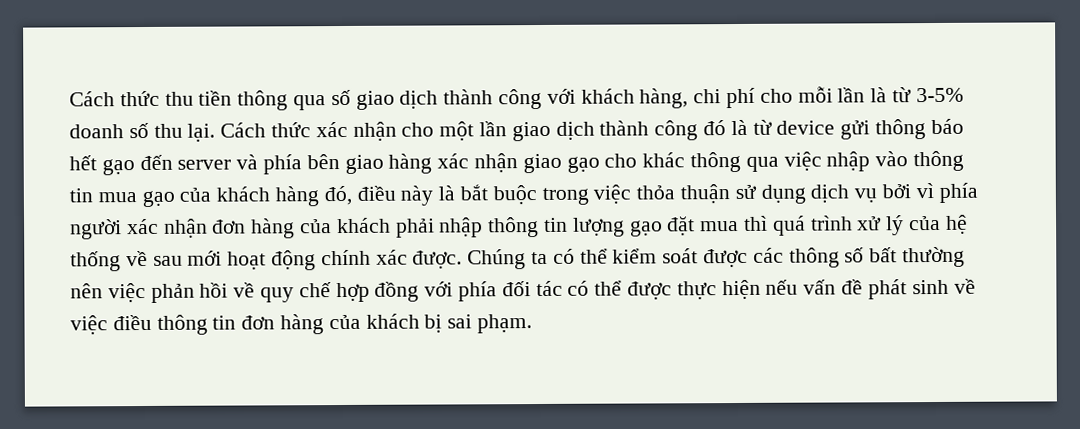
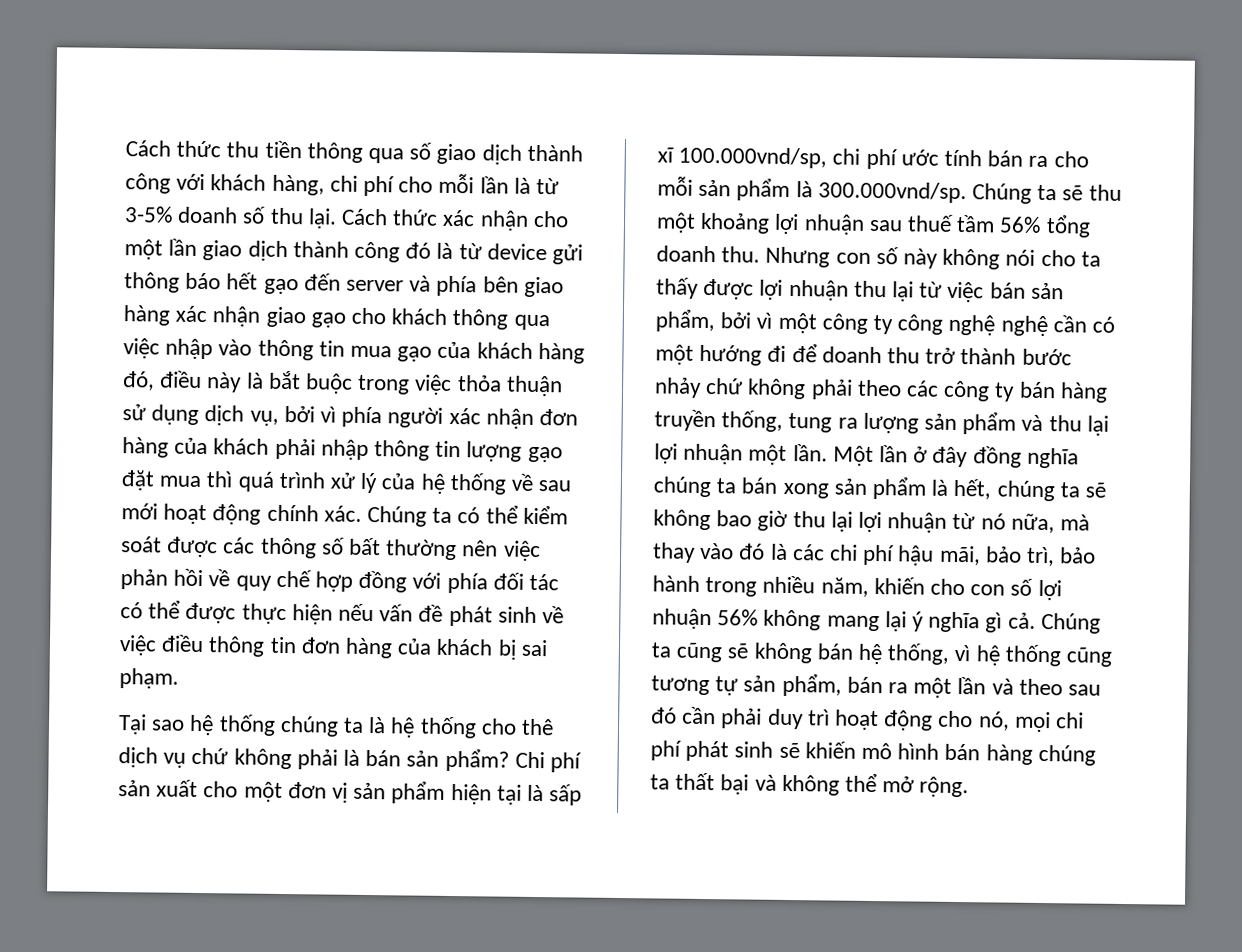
[642,152,686,168] khác -> [391,308,448,325] khách
[854,188,878,203] vụ -> [249,410,279,426] vụ,
[375,249,463,269] xác được. -> [323,505,362,522] xác.
(533, 324) none -> [118,714,555,739] [118,747,583,773] [118,779,583,806] [657,146,1089,170] [657,176,1122,204] [656,212,1091,238] [656,245,1101,270] [656,277,1064,303] [655,309,1116,337] [655,344,1072,366] [654,377,1108,403] [654,409,1109,436] [654,443,1079,469] [653,476,1107,502] [653,509,1091,534] [652,542,1097,567] [652,575,1062,601] [652,608,1101,634] [651,642,1113,667] [651,673,1102,698] [651,706,1085,733] [650,740,1096,766] [650,772,970,798] // Tại sao hệ thống chúng ta là hệ thống cho thê dịch vụ chứ không phải là bán sản phẩm? Chi phí sản xuất cho một đơn vị sản phẩm hiện tại là sấp xĩ 100.000vnd/sp, chi phí ước tính bán ra cho mỗi sản phẩm là 300.000vnd/sp. Chúng ta sẽ thu một khoảng lợi nhuận sau thuế tầm 56% tổng doanh thu. Nhưng con số này không nói cho ta thấy được lợi nhuận thu lại từ việc bán sản phẩm, bởi vì một công ty công nghệ nghệ cần có một hướng đi để doanh thu trở thành bước nhảy chứ không phải theo các công ty bán hàng truyền thống, tung ra lượng sản phẩm và thu lại lợi nhuận một lần. Một lần ở đây đồng nghĩa chúng ta bán xong sản phẩm là hết, chúng ta sẽ không bao giờ thu lại lợi nhuận từ nó nữa, mà thay vào đó là các chi phí hậu mãi, bảo trì, bảo hành trong nhiều năm, khiến cho con số lợi nhuận 56% không mang lại ý nghĩa gì cả. Chúng ta cũng sẽ không bán hệ thống, vì hệ thống cũng tương tự sản phẩm, bán ra một lần và theo sau đó cần phải duy trì hoạt động cho nó, mọi chi phí phát sinh sẽ khiến mô hình bán hàng chúng ta thất bại và không thể mở rộng.

